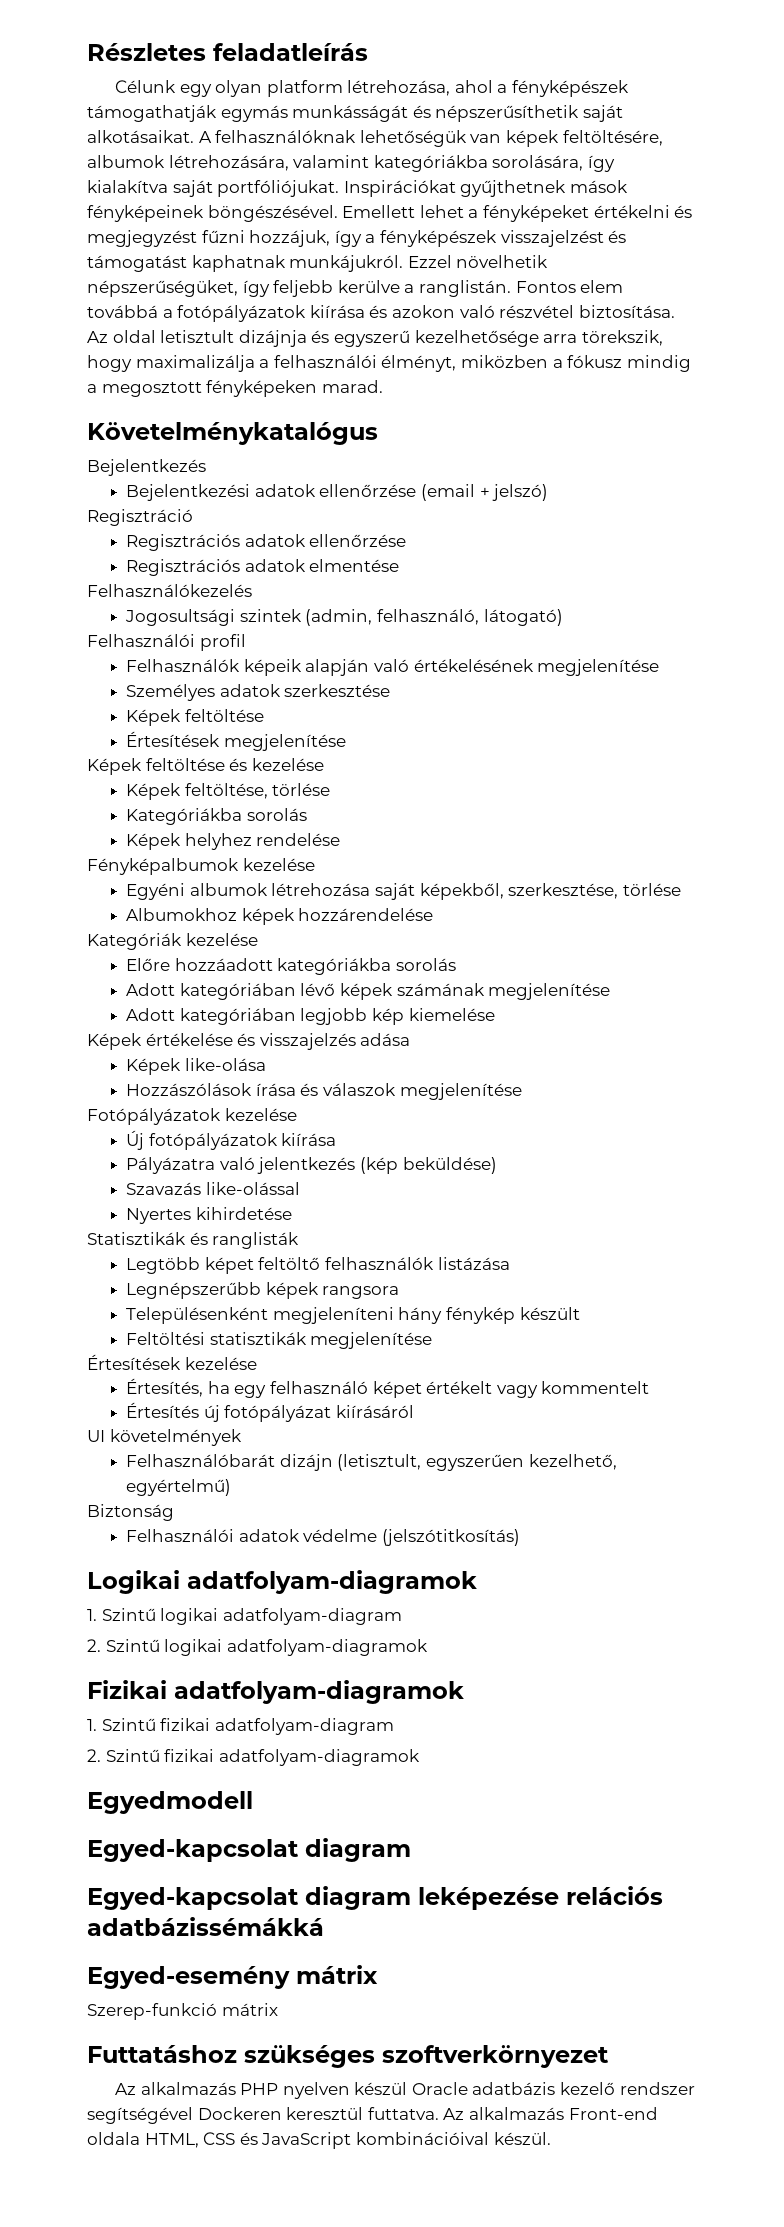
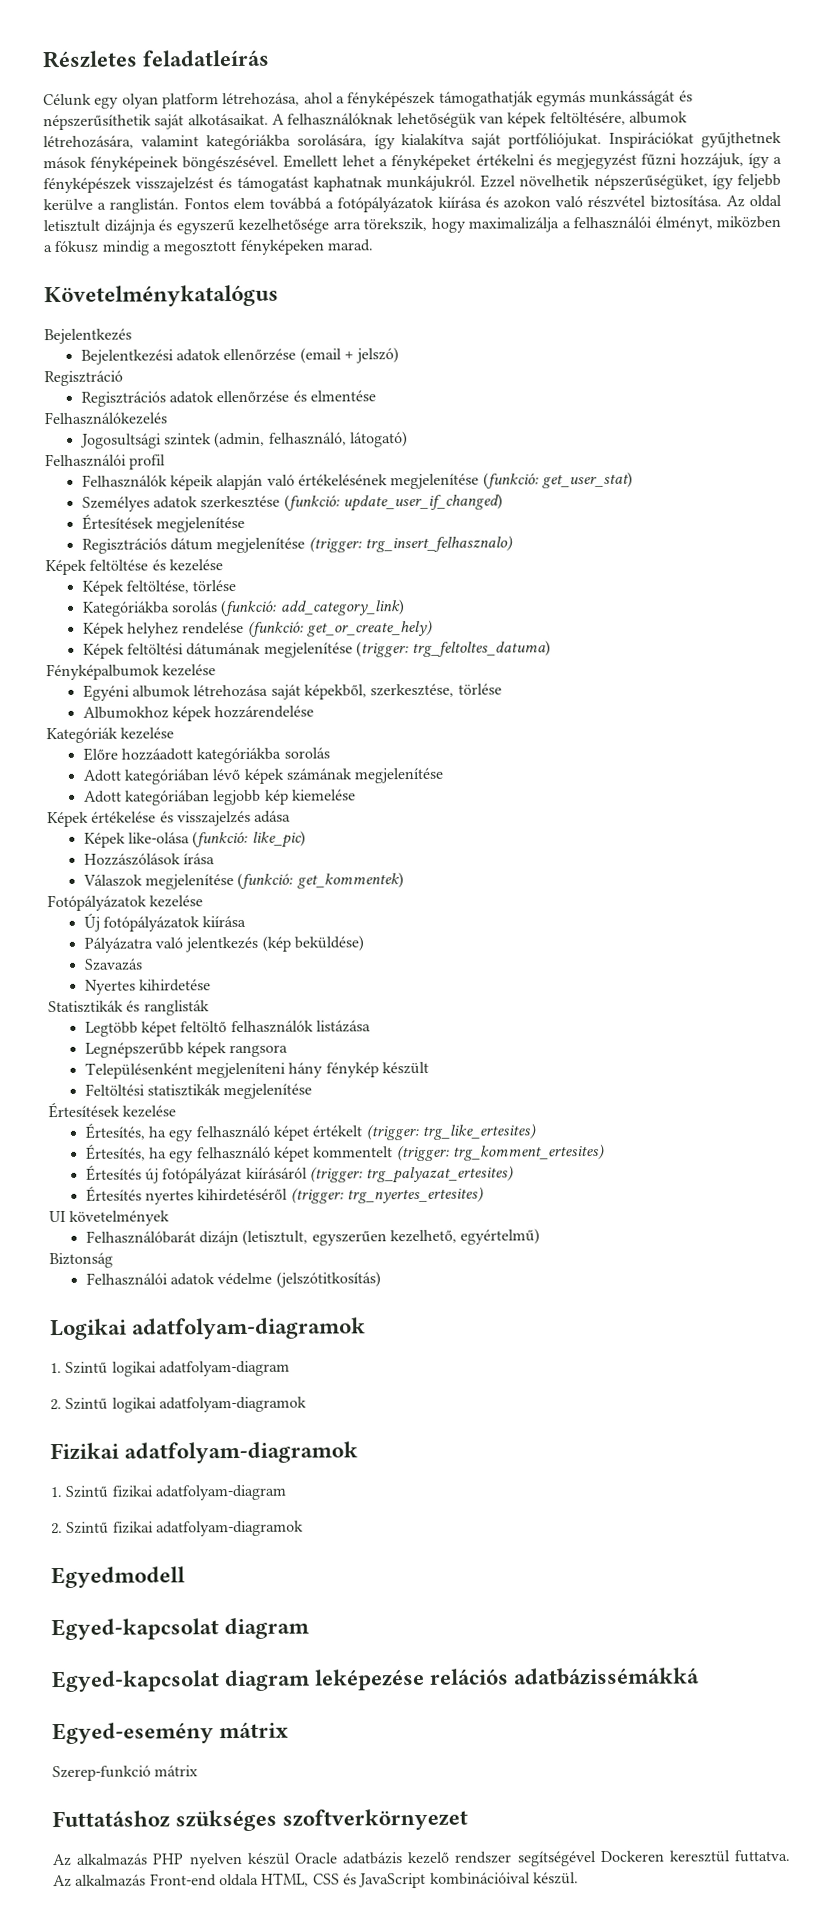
[126,559,306,576] // Regisztrációs adatok -> [292,390,307,402] és
(660, 667) none -> [482,471,633,489] (funkció: get_user_stat)
[126,709,264,726] // Képek feltöltése -> [283,493,503,512] (funkció: update_user_if_changed)
(346, 742) none -> [81,535,513,554] // Regisztrációs dátum megjelenítése (trigger: trg_insert_felhasznalo)
(307, 814) none -> [220,599,405,617] (funkció: add_category_link)
(341, 839) none -> [247,619,433,637] [82,640,552,659] (funkció: get_or_create_hely) // Képek feltöltési dátumának megjelenítése (trigger: trg_feltoltes_datuma)
(266, 1064) none -> [192,830,306,848] (funkció: like_pic)
[300,1083,522,1100] és válaszok megjelenítése -> [82,872,404,890] // Válaszok megjelenítése (funkció: get_kommentek)
[205,1182,300,1195] like-olással -> (143, 964) none
[496,1385,538,1398] vagy -> [365,1123,536,1141] [85,1144,310,1163] (trigger: trg_like_ertesites) // Értesítés, ha egy felhasználó képet
(650, 1387) none -> [396,1143,605,1162] (trigger: trg_komment_ertesites)
(415, 1411) none -> [309,1165,515,1184] [85,1186,484,1205] (trigger: trg_palyazat_ertesites) // Értesítés nyertes kihirdetéséről (trigger: trg_nyertes_ertesites)

